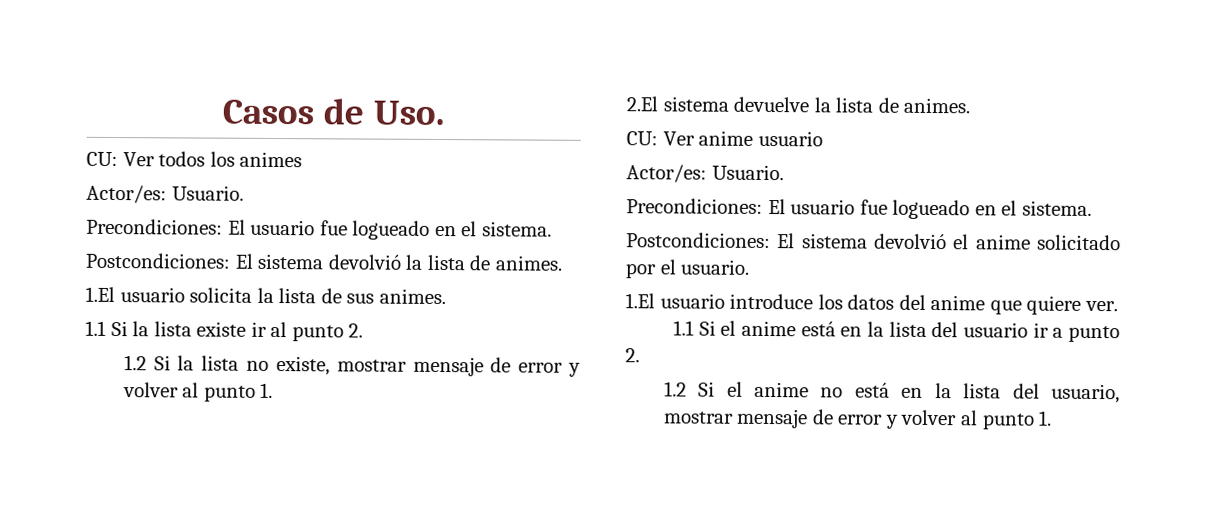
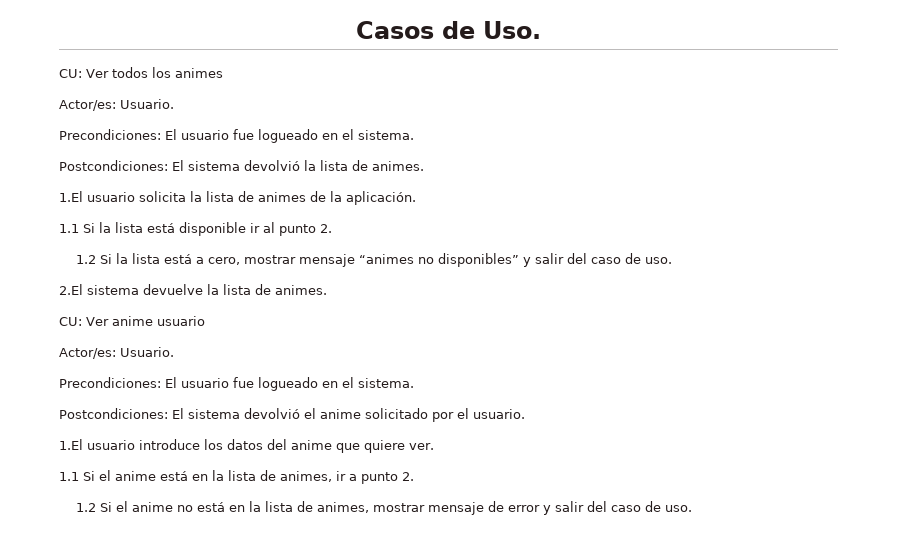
[346,288,446,305] sus animes. -> [258,191,416,205] animes de la aplicación.
[196,321,247,337] existe -> [147,222,246,236] está disponible
[246,356,581,377] [122,382,274,402] no existe, mostrar mensaje de error y volver al punto 1. -> [163,253,672,267] está a cero, mostrar mensaje “animes no disponibles” y salir del caso de uso.
[931,322,1029,338] del usuario -> [260,470,332,482] de animes,
[1012,383,1120,404] [662,408,1053,430] del usuario, mostrar mensaje de error y volver al punto 1. -> [296,501,692,515] de animes, mostrar mensaje de error y salir del caso de uso.

